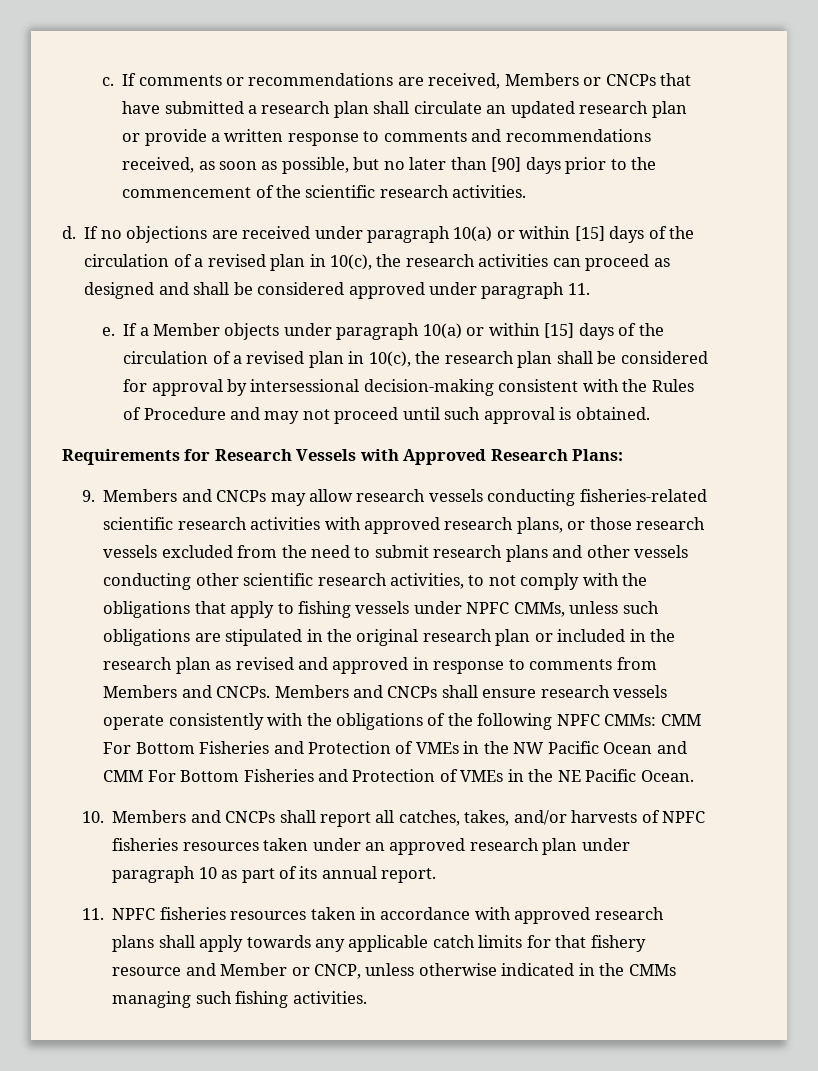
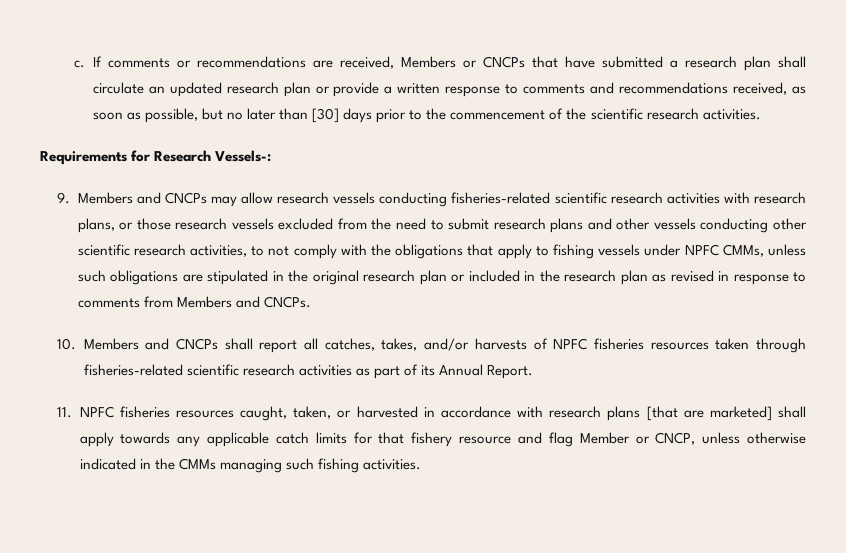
[491,157,522,172] [90] -> [312,108,340,123] [30]
[62,226,695,243] [84,254,670,271] [84,282,590,299] [101,323,664,340] [123,351,708,368] [123,379,694,396] [123,407,650,424] [62,449,624,465] d. If no objections are received under paragraph 10(a) or within [15] days of the circulation of a revised plan in 10(c), the research activities can proceed as designed and shall be considered approved under paragraph 11. // e. If a Member objects under paragraph 10(a) or within [15] days of the circulation of a revised plan in 10(c), the research plan shall be considered for approval by intersessional decision-making consistent with the Rules of Procedure and may not proceed until such approval is obtained. // Requirements for Research Vessels with Approved Research Plans: -> [40,150,272,165] Requirements for Research Vessels-:
[363,517,440,534] approved -> (750, 198) none
[297,657,409,674] and approved -> (714, 276) none
[274,685,668,698] [103,713,701,730] [103,741,687,754] [103,769,694,782] Members and CNCPs shall ensure research vessels operate consistently with the obligations of the following NPFC CMMs: CMM For Bottom Fisheries and Protection of VMEs in the NW Pacific Ocean and CMM For Bottom Fisheries and Protection of VMEs in the NE Pacific Ocean. -> (311, 302) none
[312,838,630,855] [112,866,217,883] under an approved research plan under paragraph 10 -> [756,338,807,353] [83,364,352,376] through fisheries-related scientific research activities
[321,866,437,883] annual report. -> [439,364,534,379] Annual Report.
[310,907,356,920] taken -> [240,406,418,421] caught, taken, or harvested
[514,907,664,924] [112,935,155,952] approved research plans -> [549,406,772,421] research plans [that are marketed]
(216, 969) none -> [548,432,573,447] flag

